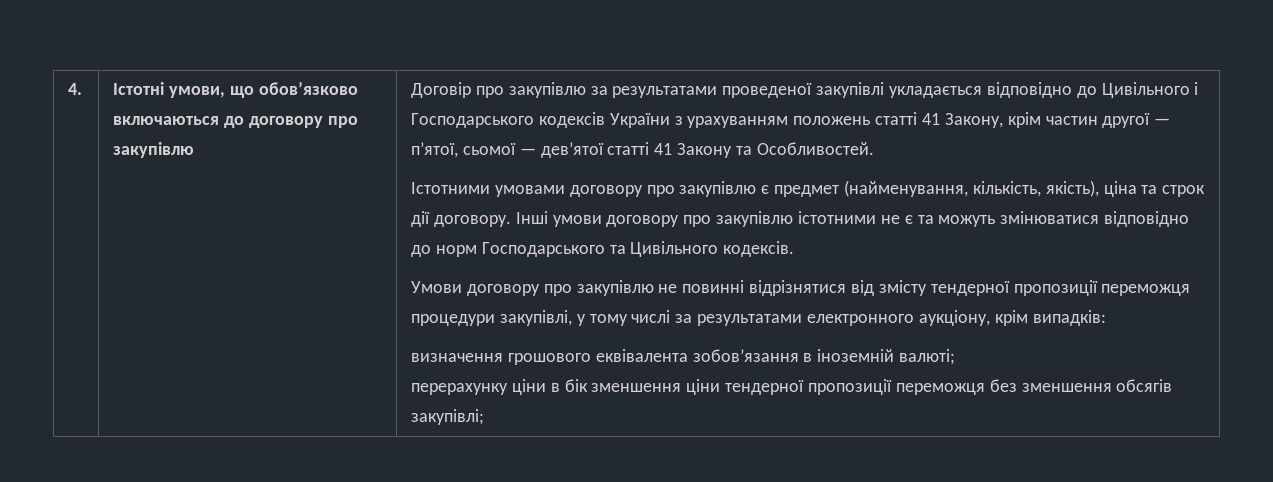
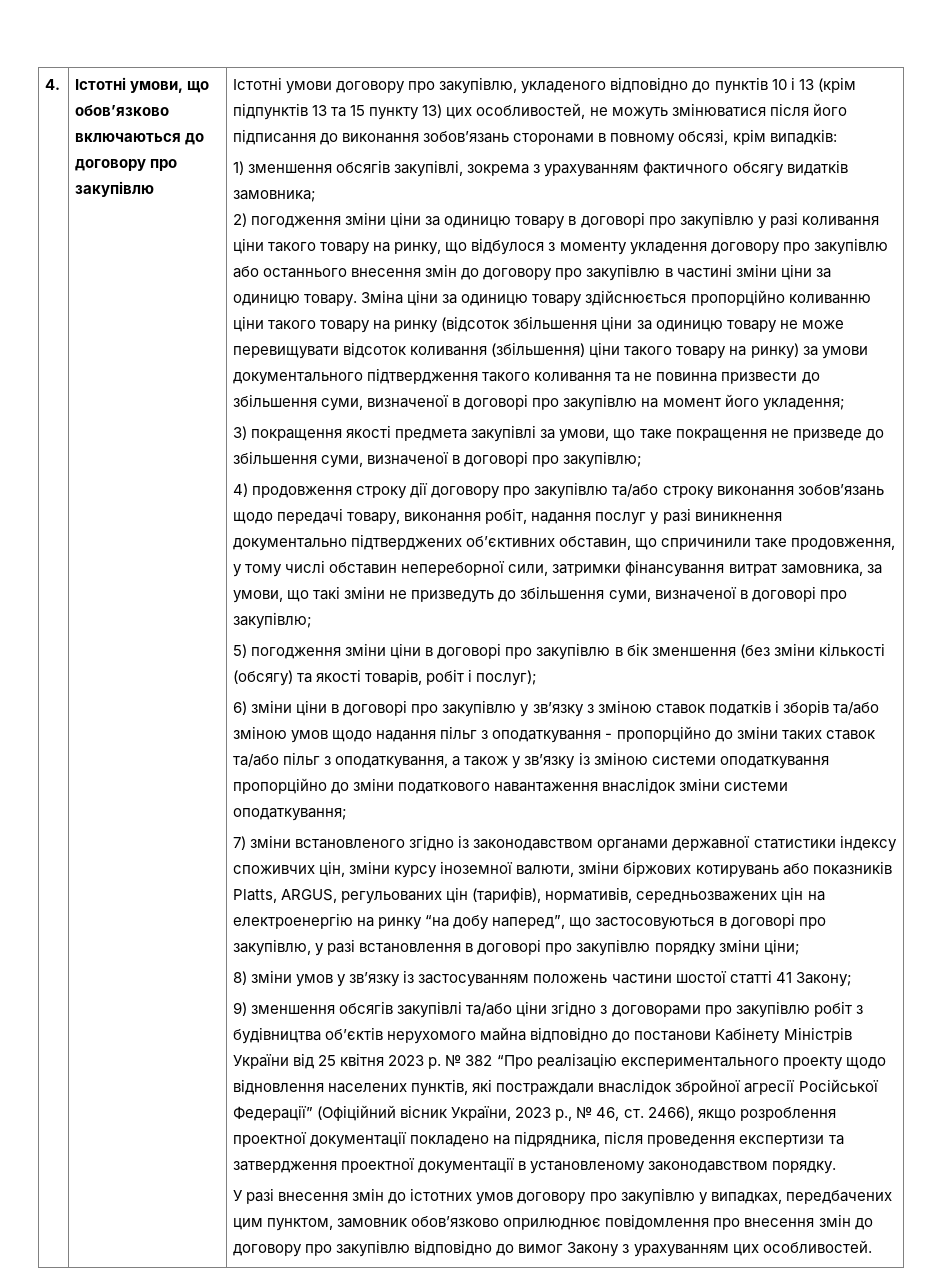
[411,82,1199,98] [411,112,1171,128] [411,142,874,158] [411,180,1206,197] [411,211,1190,227] [411,241,795,257] [411,280,1191,296] [411,310,1106,326] [411,349,956,365] [411,379,1173,395] [411,409,485,425] Договір про закупівлю за результатами проведеної закупівлі укладається відповідно до Цивільного і Господарського кодексів України з урахуванням положень статті 41 Закону, крім частин другої — п’ятої, сьомої — дев’ятої статті 41 Закону та Особливостей. // Істотними умовами договору про закупівлю є предмет (найменування, кількість, якість), ціна та строк дії договору. Інші умови договору про закупівлю істотними не є та можуть змінюватися відповідно до норм Господарського та Цивільного кодексів. // Умови договору про закупівлю не повинні відрізнятися від змісту тендерної пропозиції переможця процедури закупівлі, у тому числі за результатами електронного аукціону, крім випадків: // визначення грошового еквівалента зобов’язання в іноземній валюті; // перерахунку ціни в бік зменшення ціни тендерної пропозиції переможця без зменшення обсягів закупівлі; -> [233,77,856,94] [233,103,847,120] [233,129,837,146] [233,160,848,177] [233,190,317,202] [233,212,879,229] [233,238,888,255] [233,264,831,281] [233,290,871,307] [233,316,844,333] [233,342,868,359] [233,368,820,385] [233,394,845,411] [233,425,884,442] [233,451,643,468] [233,482,884,499] [233,508,782,525] [233,534,896,551] [233,560,882,577] [233,586,847,603] [233,612,313,629] [233,643,885,660] [233,669,538,686] [233,700,879,717] [233,726,875,743] [233,752,829,769] [233,778,789,794] [233,808,348,821] [233,835,897,852] [233,861,892,878] [233,887,825,904] [233,913,826,930] [233,939,800,956] [233,970,852,987] [233,1001,863,1018] [233,1027,852,1044] [233,1053,886,1070] [233,1079,879,1096] [233,1105,836,1121] [233,1131,844,1148] [233,1157,837,1174] [233,1188,892,1205] [233,1214,873,1231] [233,1240,872,1257] Істотні умови договору про закупівлю, укладеного відповідно до пунктів 10 і 13 (крім підпунктів 13 та 15 пункту 13) цих особливостей, не можуть змінюватися після його підписання до виконання зобов’язань сторонами в повному обсязі, крім випадків: // 1) зменшення обсягів закупівлі, зокрема з урахуванням фактичного обсягу видатків замовника; // 2) погодження зміни ціни за одиницю товару в договорі про закупівлю у разі коливання ціни такого товару на ринку, що відбулося з моменту укладення договору про закупівлю або останнього внесення змін до договору про закупівлю в частині зміни ціни за одиницю товару. Зміна ціни за одиницю товару здійснюється пропорційно коливанню ціни такого товару на ринку (відсоток збільшення ціни за одиницю товару не може перевищувати відсоток коливання (збільшення) ціни такого товару на ринку) за умови документального підтвердження такого коливання та не повинна призвести до збільшення суми, визначеної в договорі про закупівлю на момент його укладення; // 3) покращення якості предмета закупівлі за умови, що таке покращення не призведе до збільшення суми, визначеної в договорі про закупівлю; // 4) продовження строку дії договору про закупівлю та/або строку виконання зобов’язань щодо передачі товару, виконання робіт, надання послуг у разі виникнення документально підтверджених об’єктивних обставин, що спричинили таке продовження, у тому числі обставин непереборної сили, затримки фінансування витрат замовника, за умови, що такі зміни не призведуть до збільшення суми, визначеної в договорі про закупівлю; // 5) погодження зміни ціни в договорі про закупівлю в бік зменшення (без зміни кількості (обсягу) та якості товарів, робіт і послуг); // 6) зміни ціни в договорі про закупівлю у зв’язку з зміною ставок податків і зборів та/або зміною умов щодо надання пільг з оподаткування - пропорційно до зміни таких ставок та/або пільг з оподаткування, а також у зв’язку із зміною системи оподаткування пропорційно до зміни податкового навантаження внаслідок зміни системи оподаткування; // 7) зміни встановленого згідно із законодавством органами державної статистики індексу споживчих цін, зміни курсу іноземної валюти, зміни біржових котирувань або показників Platts, ARGUS, регульованих цін (тарифів), нормативів, середньозважених цін на електроенергію на ринку “на добу наперед”, що застосовуються в договорі про закупівлю, у разі встановлення в договорі про закупівлю порядку зміни ціни; // 8) зміни умов у зв’язку із застосуванням положень частини шостої статті 41 Закону; // 9) зменшення обсягів закупівлі та/або ціни згідно з договорами про закупівлю робіт з будівництва об’єктів нерухомого майна відповідно до постанови Кабінету Міністрів України від 25 квітня 2023 р. № 382 “Про реалізацію експериментального проекту щодо відновлення населених пунктів, які постраждали внаслідок збройної агресії Російської Федерації” (Офіційний вісник України, 2023 р., № 46, ст. 2466), якщо розроблення проектної документації покладено на підрядника, після проведення експертизи та затвердження проектної документації в установленому законодавством порядку. // У разі внесення змін до істотних умов договору про закупівлю у випадках, передбачених цим пунктом, замовник обов’язково оприлюднює повідомлення про внесення змін до договору про закупівлю відповідно до вимог Закону з урахуванням цих особливостей.

